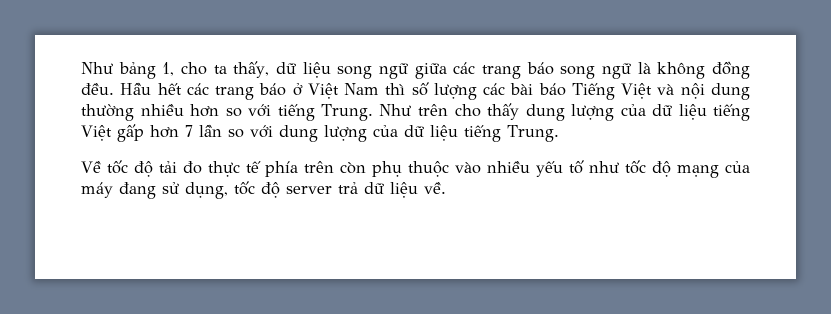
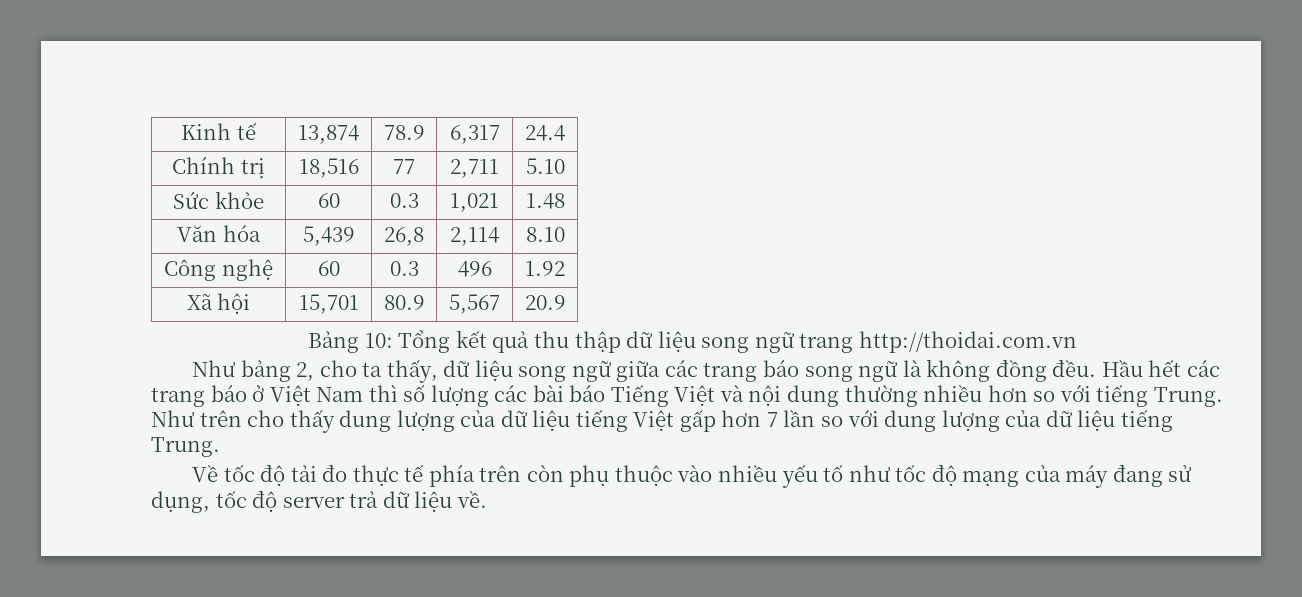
(81, 68) none -> [181,123,257,140] [298,125,359,144] [383,125,425,140] [449,125,500,144] [525,125,565,141] [172,157,265,179] [298,158,359,178] [393,159,415,174] [450,159,499,178] [525,158,565,174] [173,191,264,209] [317,193,340,208] [389,193,419,208] [450,193,499,212] [525,193,565,209] [177,225,261,242] [302,226,355,246] [384,227,424,246] [450,227,499,246] [525,227,565,242] [164,259,273,281] [317,261,340,276] [389,261,419,276] [457,261,492,277] [525,261,565,276] [186,293,251,314] [298,294,359,314] [383,295,425,310] [449,294,500,314] [524,295,566,310] [308,330,1077,353] Kinh tế | 13,874 | 78.9 | 6,317 | 24.4 // Chính trị | 18,516 | 77 | 2,711 | 5.10 // Sức khỏe | 60 | 0.3 | 1,021 | 1.48 // Văn hóa | 5,439 | 26,8 | 2,114 | 8.10 // Công nghệ | 60 | 0.3 | 496 | 1.92 // Xã hội | 15,701 | 80.9 | 5,567 | 20.9 // Bảng 10: Tổng kết quả thu thập dữ liệu song ngữ trang http://thoidai.com.vn //
[162,62,175,76] 1, -> [296,362,315,381] 2,

